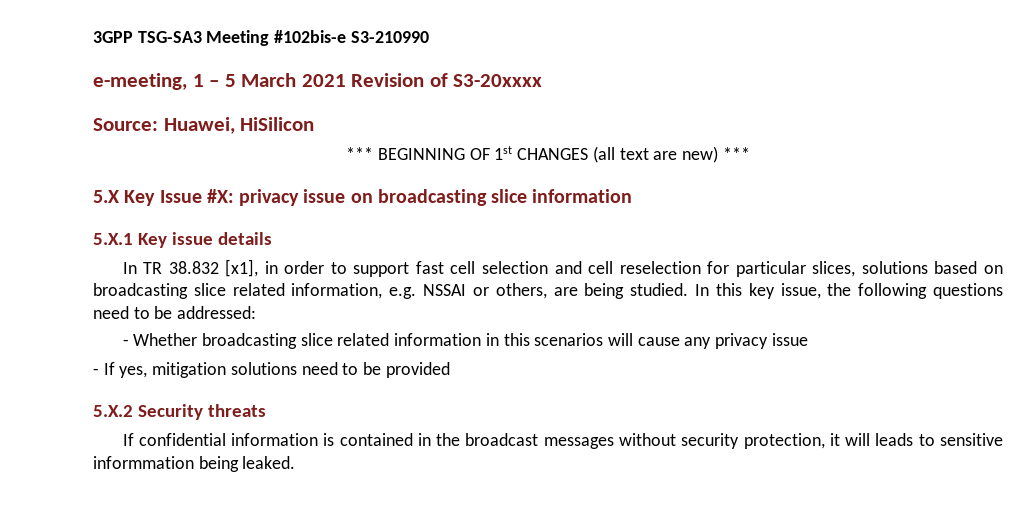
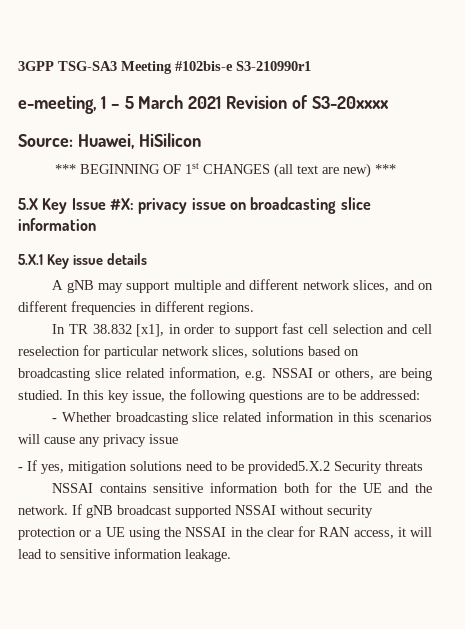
[350,31,429,43] S3-210990 -> [236,61,311,71] S3-210990r1
(272, 238) none -> [52,279,434,293] [18,301,254,315] // A gNB may support multiple and different network slices, and on different frequencies in different regions.
(806, 269) none -> [162,346,209,356] network
[93,306,129,319] need -> [307,393,324,400] are
[385,362,450,378] [93,405,133,417] provided // 5.X.2 -> [248,461,330,474] provided5.X.2
[122,433,825,449] If confidential information is contained in the broadcast messages without security protection, -> [52,482,433,493] [18,504,373,518] [18,526,394,540] NSSAI contains sensitive information both for the UE and the network. If gNB broadcast supported NSSAI without security protection or a UE using the NSSAI in the clear for RAN access,
[875,433,914,446] leads -> [18,549,42,559] lead
[93,456,296,472] informmation being leaked. -> [114,548,231,562] information leakage.

